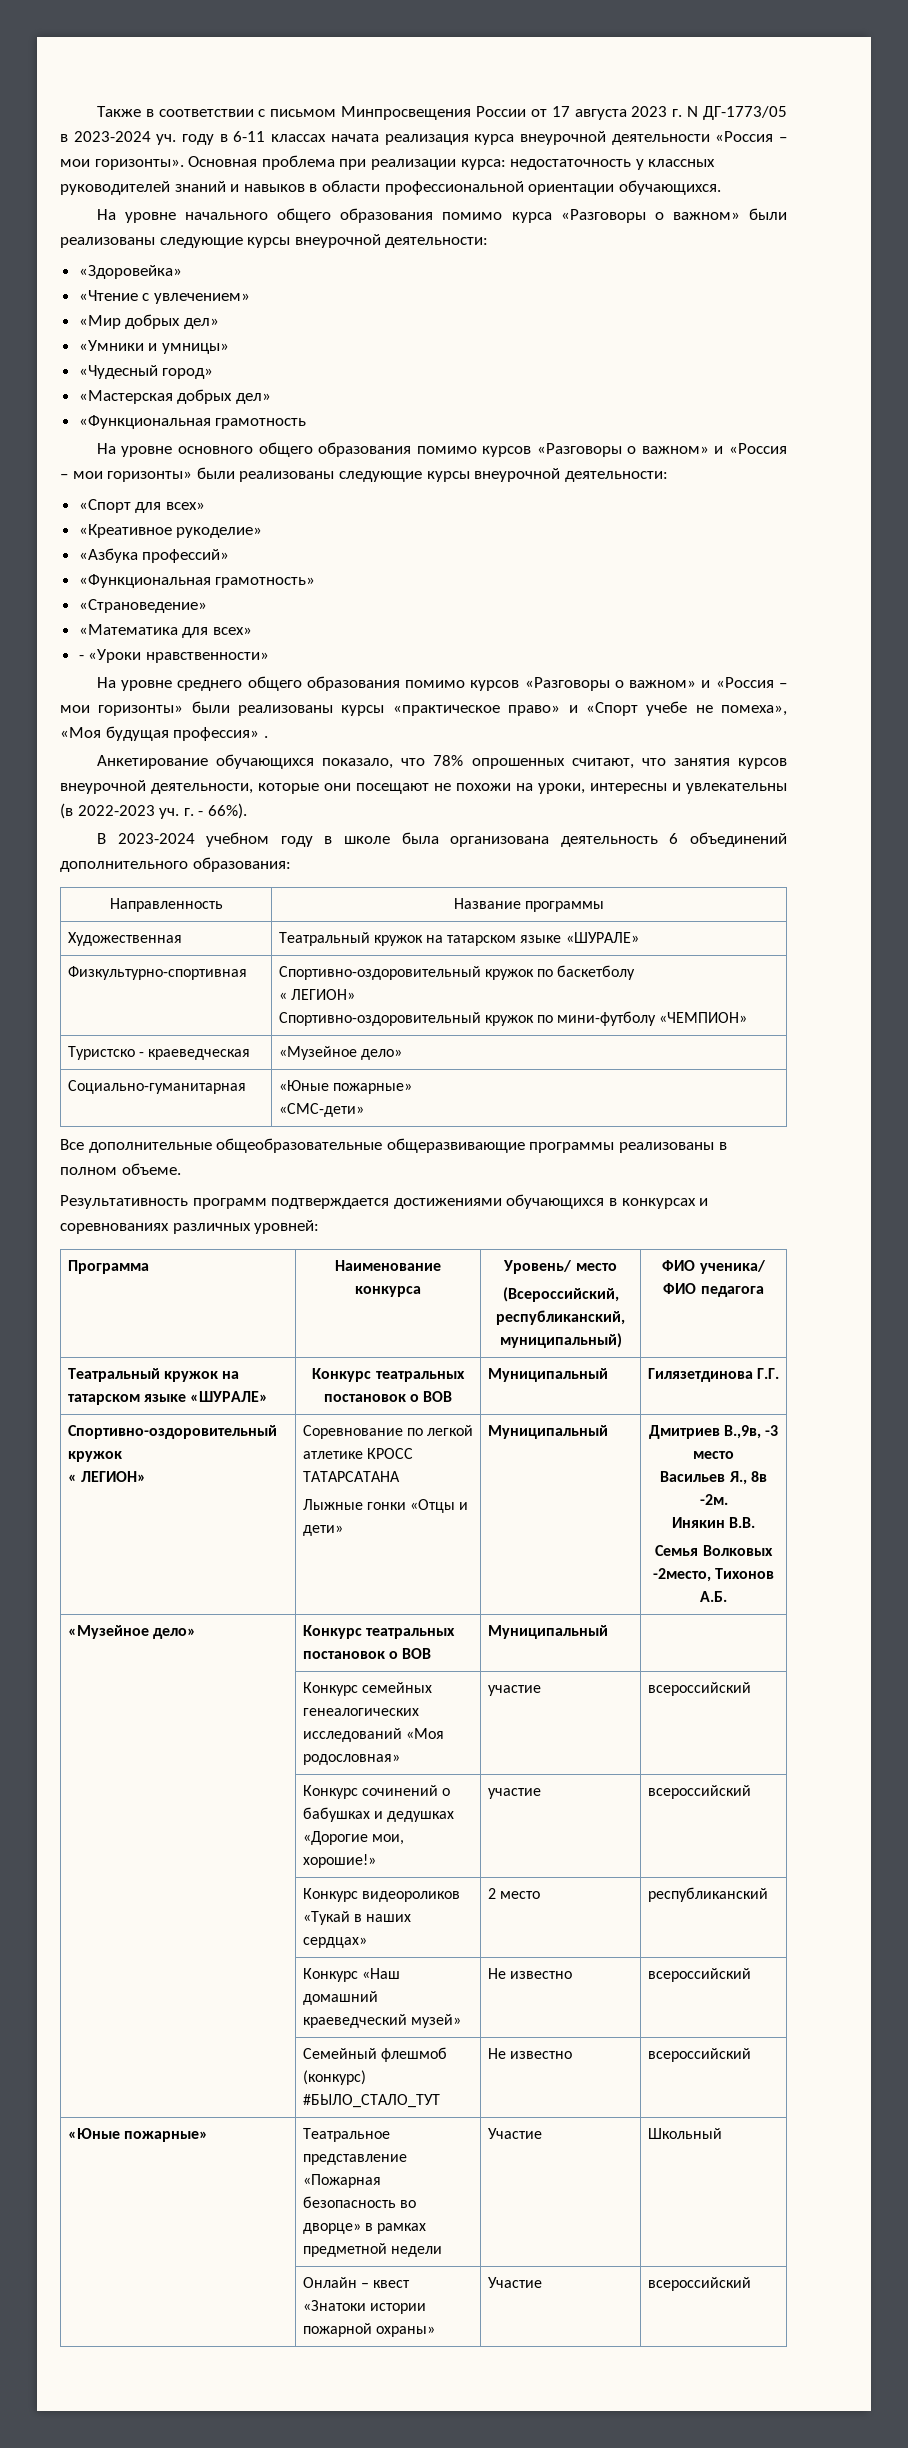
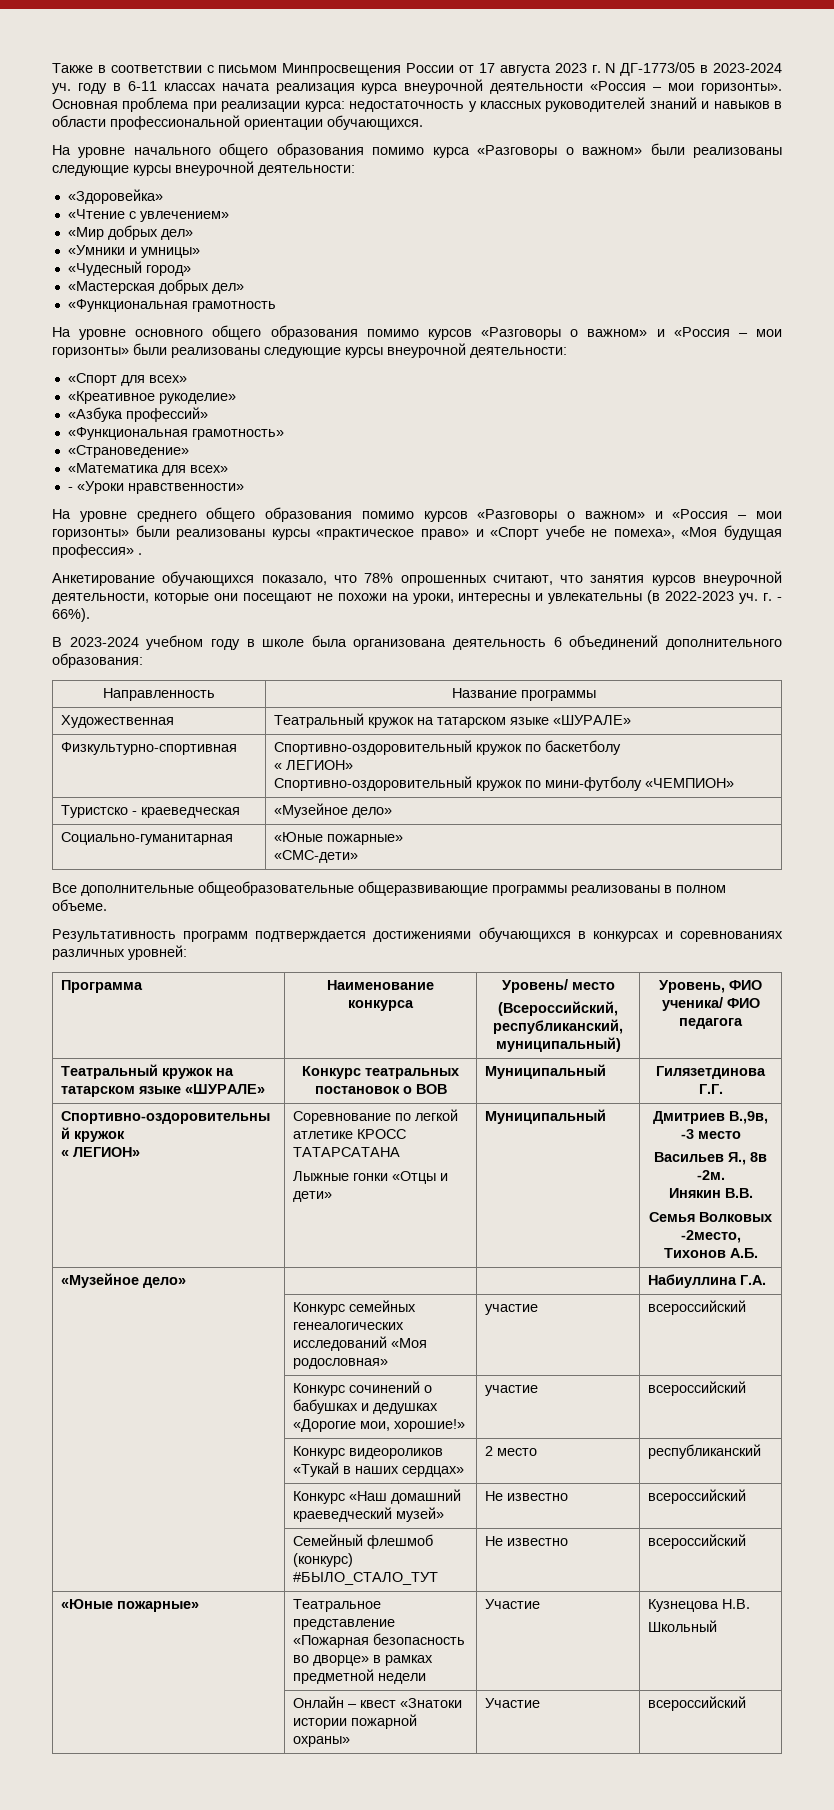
(622, 1340) none -> [659,980,725,993] Уровень,
[302,1625,455,1639] [302,1648,432,1659] [487,1625,608,1639] Конкурс театральных постановок о ВОВ | Муниципальный | -> [648,1274,767,1288] | | Набиуллина Г.А.
(542, 2133) none -> [648,1599,751,1612] Кузнецова Н.В. //

